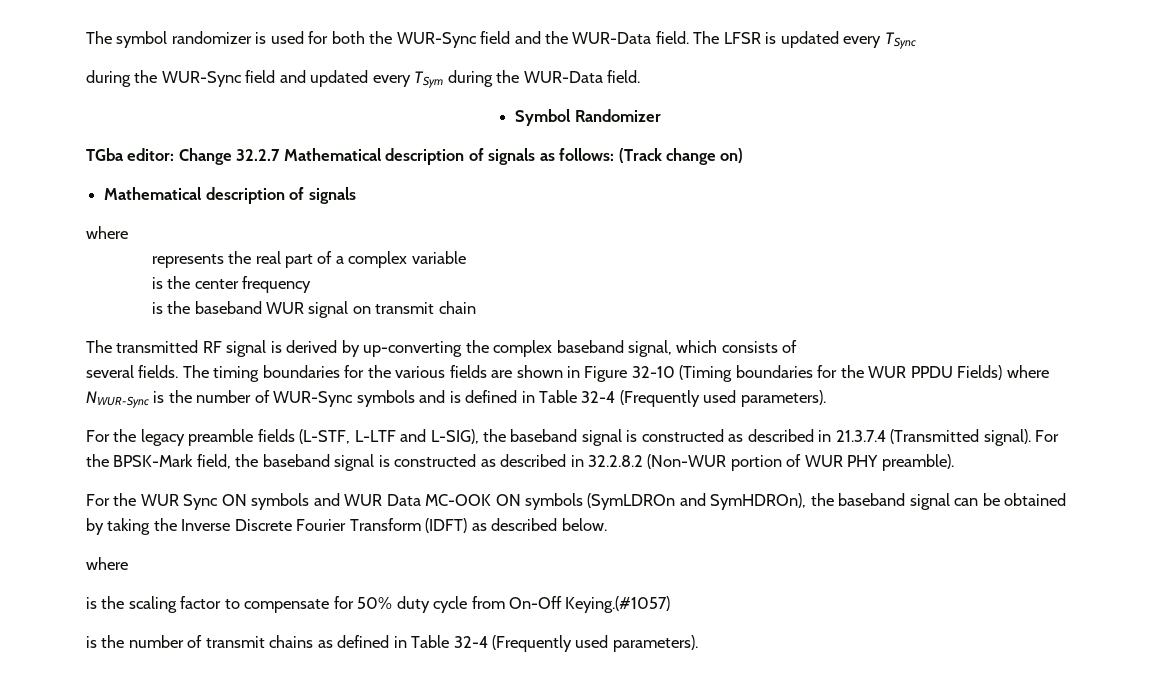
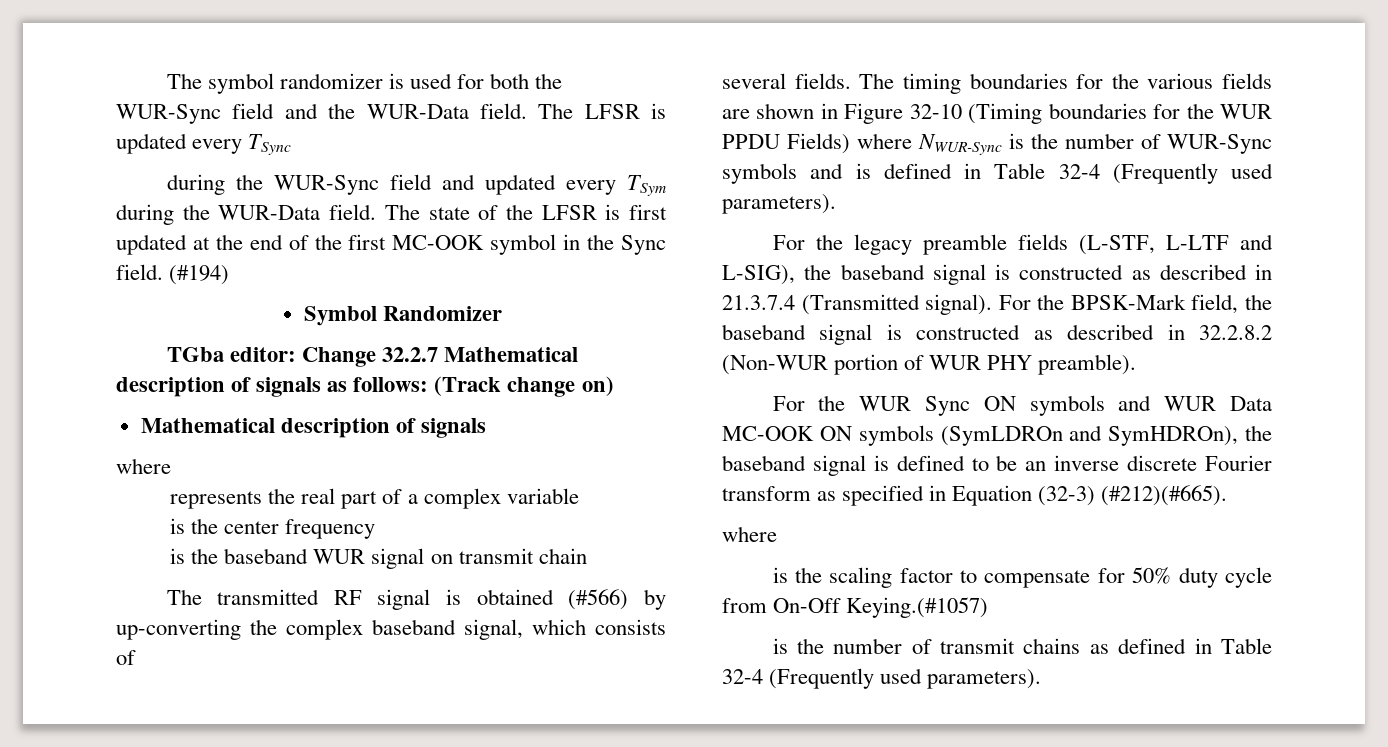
(641, 76) none -> [384,204,667,220] [116,234,666,255] [116,264,230,285] The state of the LFSR is first updated at the end of the first MC-OOK symbol in the Sync field. (#194)
[286,340,338,353] derived -> [476,589,629,610] obtained (#566)
[954,493,1067,506] [86,518,607,535] can be obtained by taking the Inverse Discrete Fourier Transform (IDFT) as described below. -> [873,455,1272,471] [722,485,1228,506] is defined to be an inverse discrete Fourier transform as specified in Equation (32-3) (#212)(#665).

